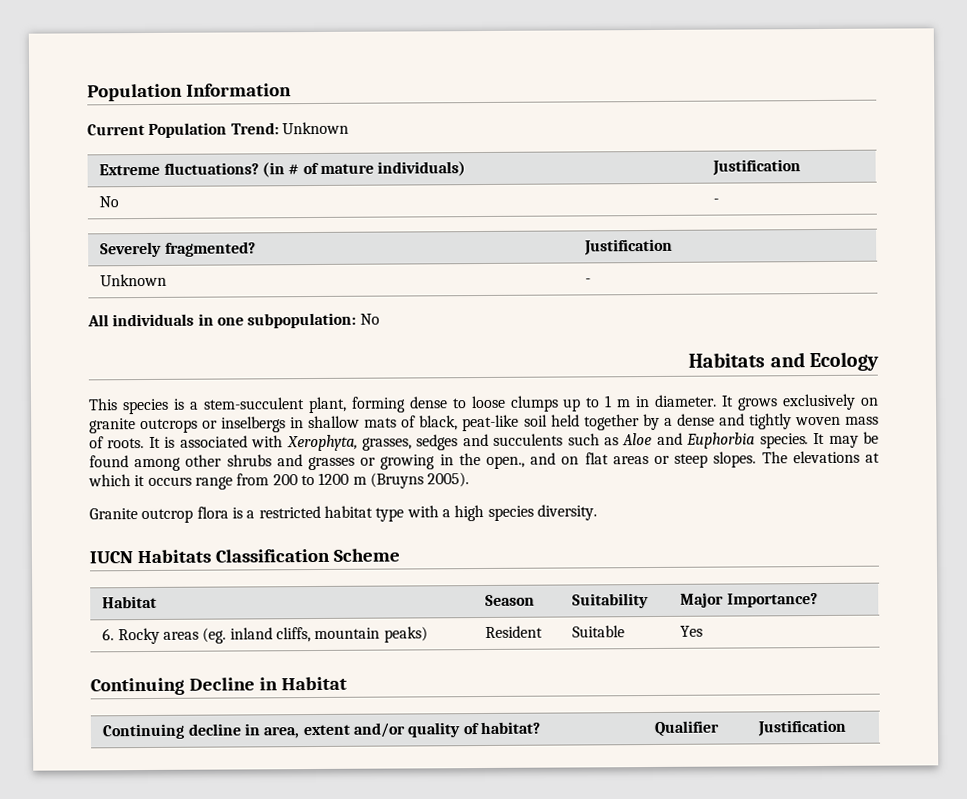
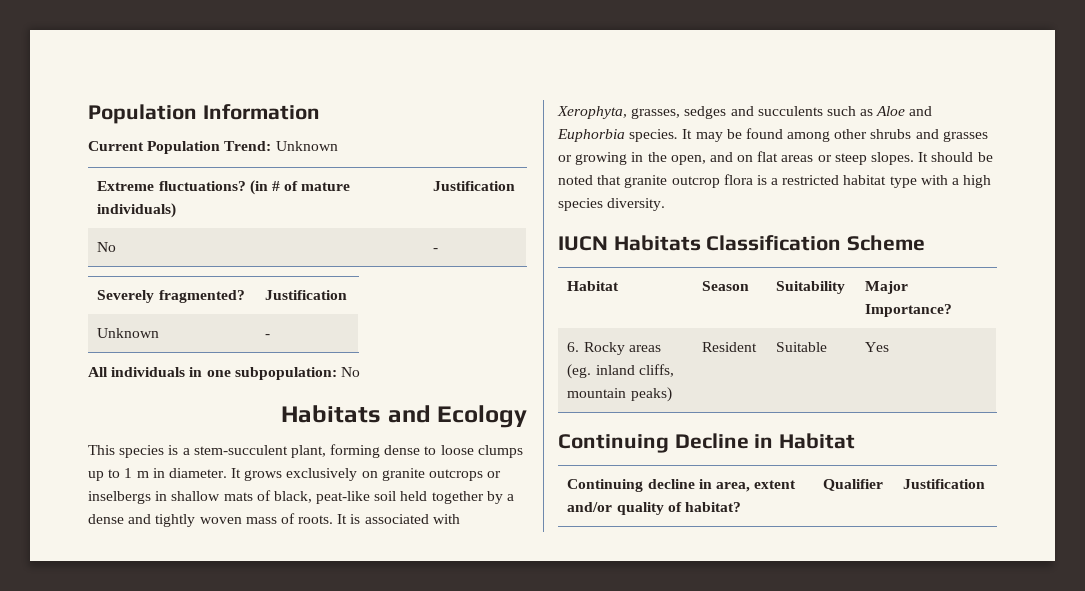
[485,455,525,469] open., -> [670,155,706,165] open,
[761,450,881,464] [88,472,470,490] [89,508,138,520] The elevations at which it occurs range from 200 to 1200 m (Bruyns 2005). // Granite -> [918,152,993,162] [558,175,668,188] It should be noted that granite

